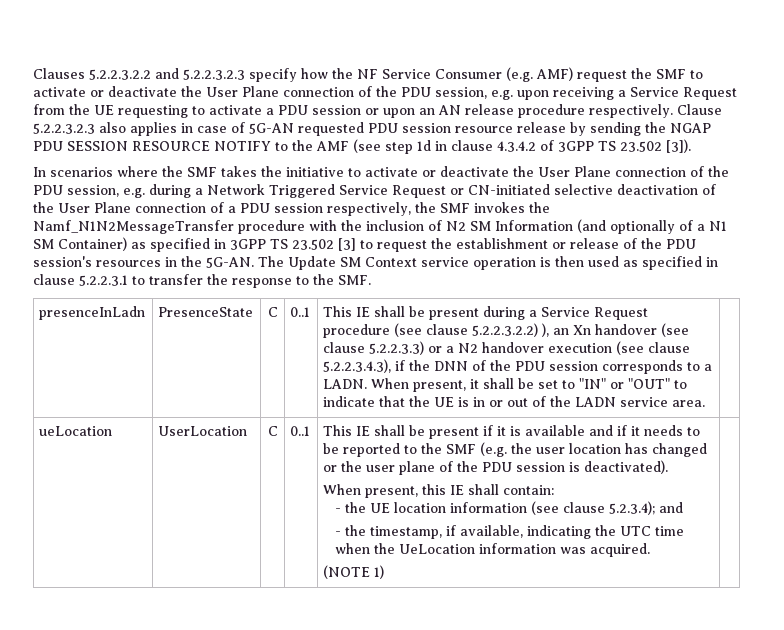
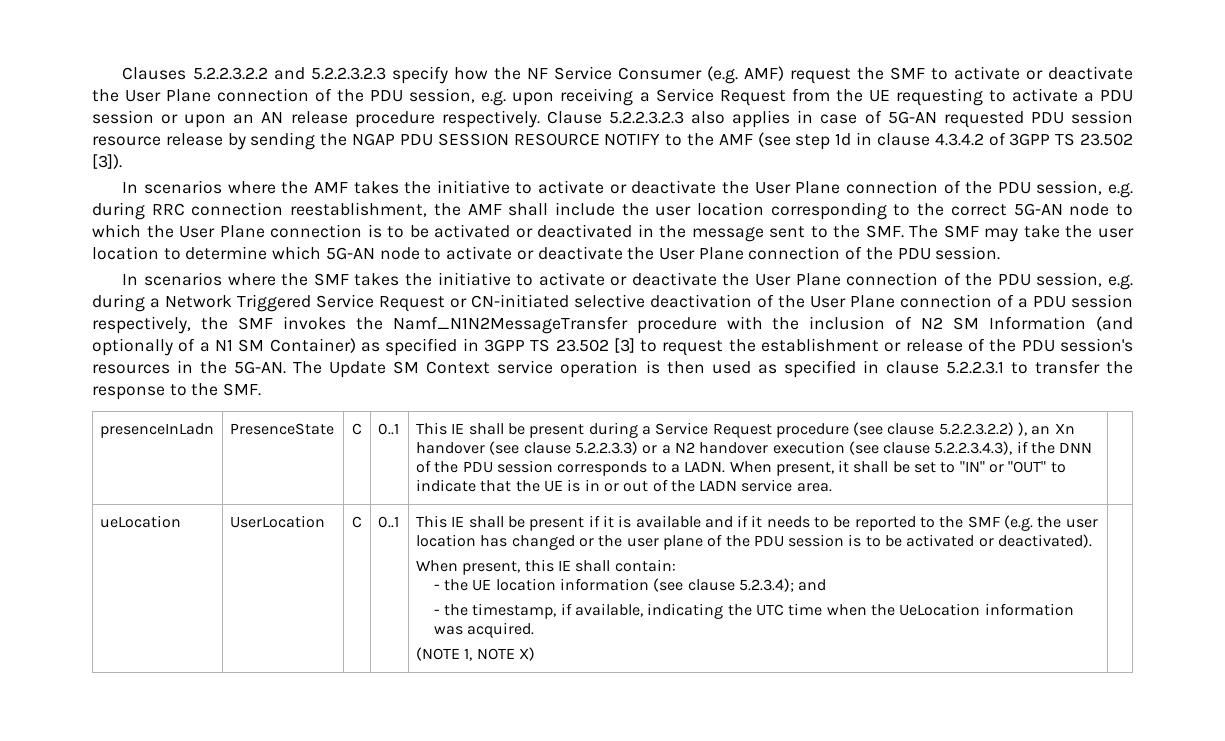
(691, 146) none -> [122,180,1133,198] [92,202,1134,220] [92,224,1134,242] [92,246,1001,260] // In scenarios where the AMF takes the initiative to activate or deactivate the User Plane connection of the PDU session, e.g. during RRC connection reestablishment, the AMF shall include the user location corresponding to the correct 5G-AN node to which the User Plane connection is to be activated or deactivated in the message sent to the SMF. The SMF may take the user location to determine which 5G-AN node to activate or deactivate the User Plane connection of the PDU session.
(581, 467) none -> [865,534,994,547] to be activated or
[374,565,385,579] 1) -> [464,647,535,661] 1, NOTE X)

